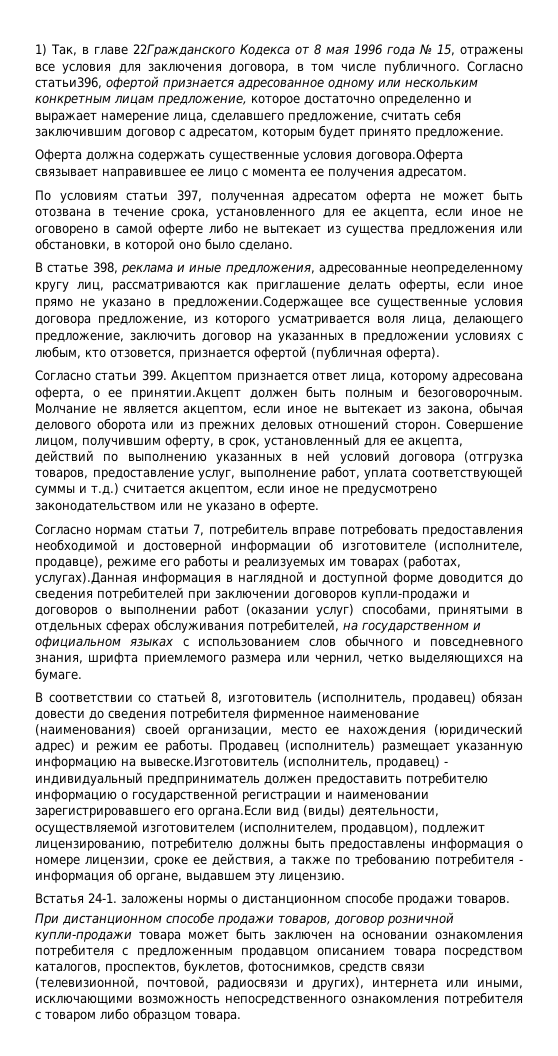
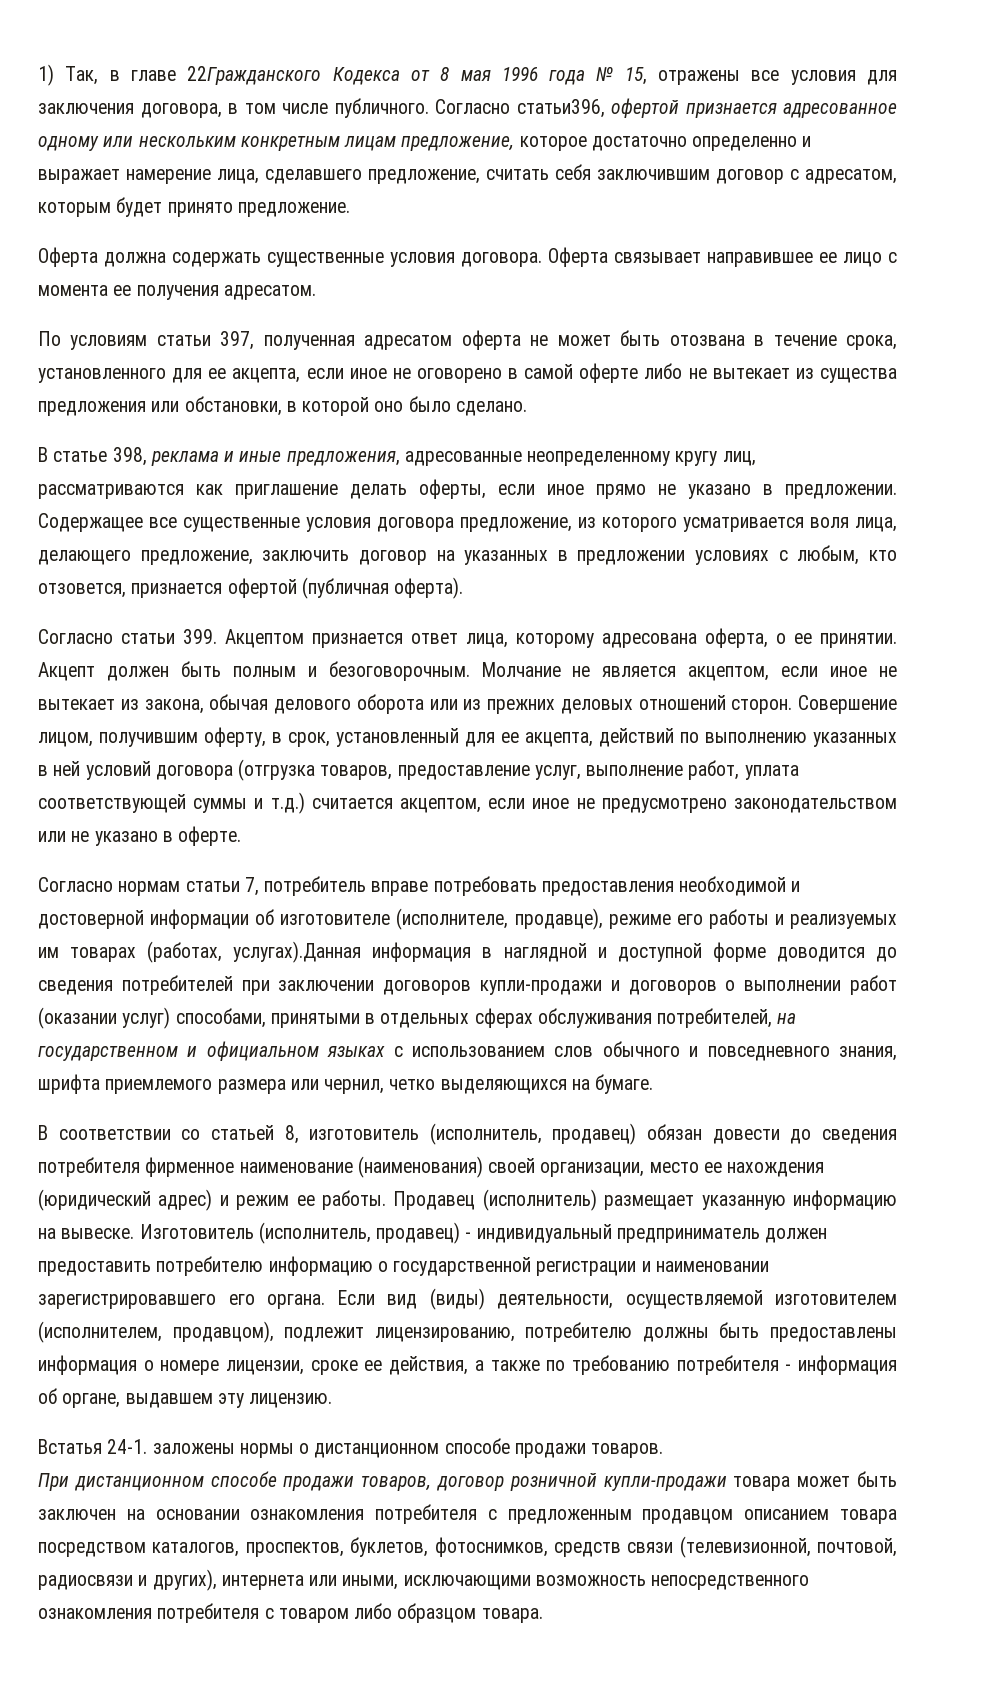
[356,149,463,162] договора.Оферта -> [461,247,608,267] договора. Оферта
[172,296,343,309] предложении.Содержащее -> [785,484,897,499] [38,513,143,532] предложении. Содержащее
[130,387,241,400] принятии.Акцепт -> [820,633,897,648] [38,662,95,681] принятии. Акцепт
[140,756,279,767] вывеске.Изготовитель -> [61,1224,254,1239] вывеске. Изготовитель
[198,805,272,818] органа.Если -> [267,1290,375,1309] органа. Если

